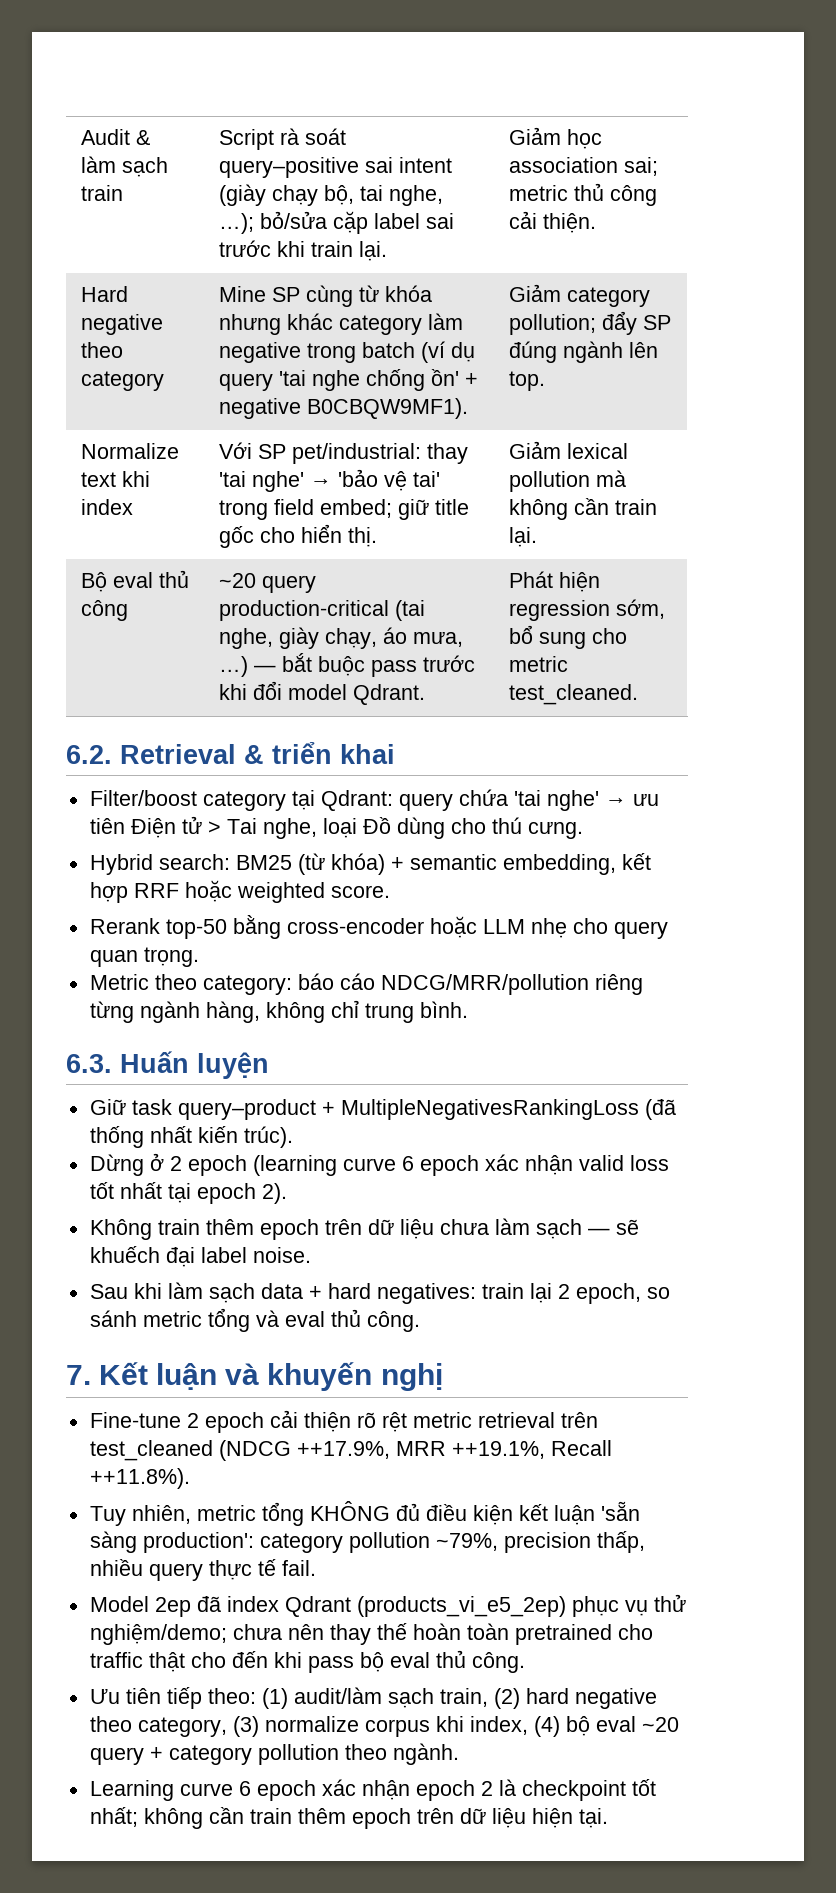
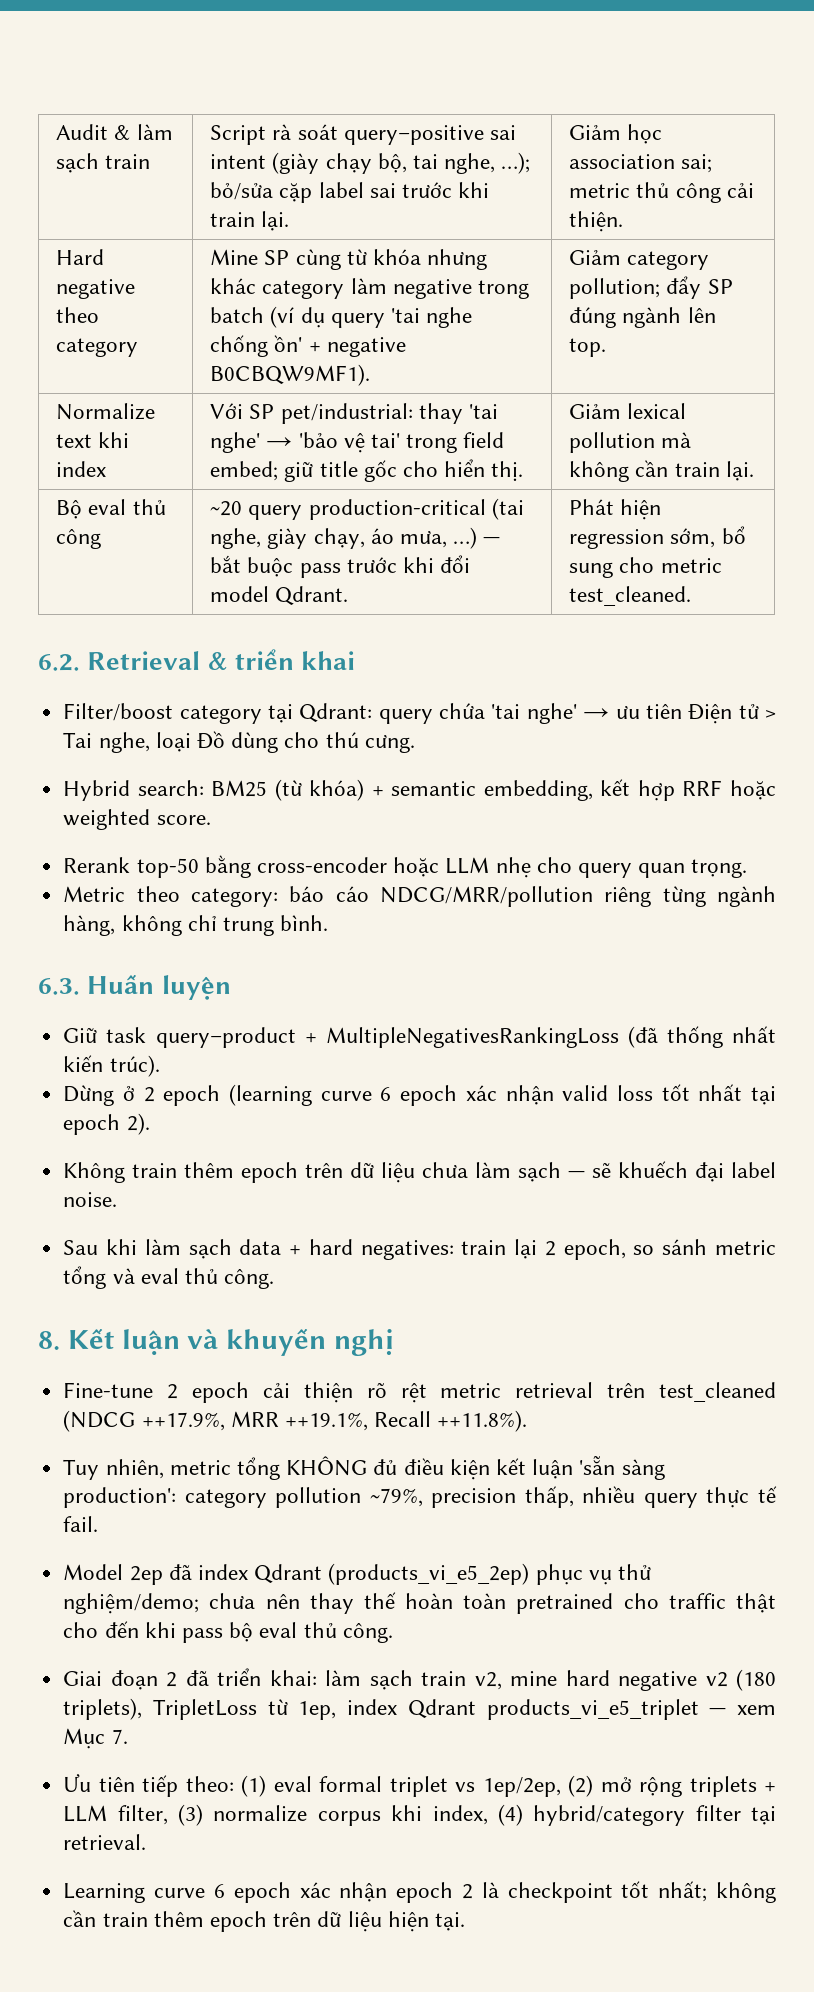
[66,1365,91,1385] 7. -> [38,1331,60,1350] 8.
(525, 1662) none -> [63,1668,776,1691] [63,1698,776,1720] [63,1728,128,1749] // Giai đoạn 2 đã triển khai: làm sạch train v2, mine hard negative v2 (180 triplets), TripletLoss từ 1ep, index Qdrant products_vi_e5_triplet — xem Mục 7.
[293,1687,657,1709] [89,1716,227,1737] audit/làm sạch train, (2) hard negative theo category, -> [273,1775,776,1797] [63,1805,168,1825] eval formal triplet vs 1ep/2ep, (2) mở rộng triplets + LLM filter,
[565,1716,679,1736] [89,1743,459,1765] bộ eval ~20 query + category pollution theo ngành. -> [533,1805,776,1826] [63,1834,147,1850] hybrid/category filter tại retrieval.

